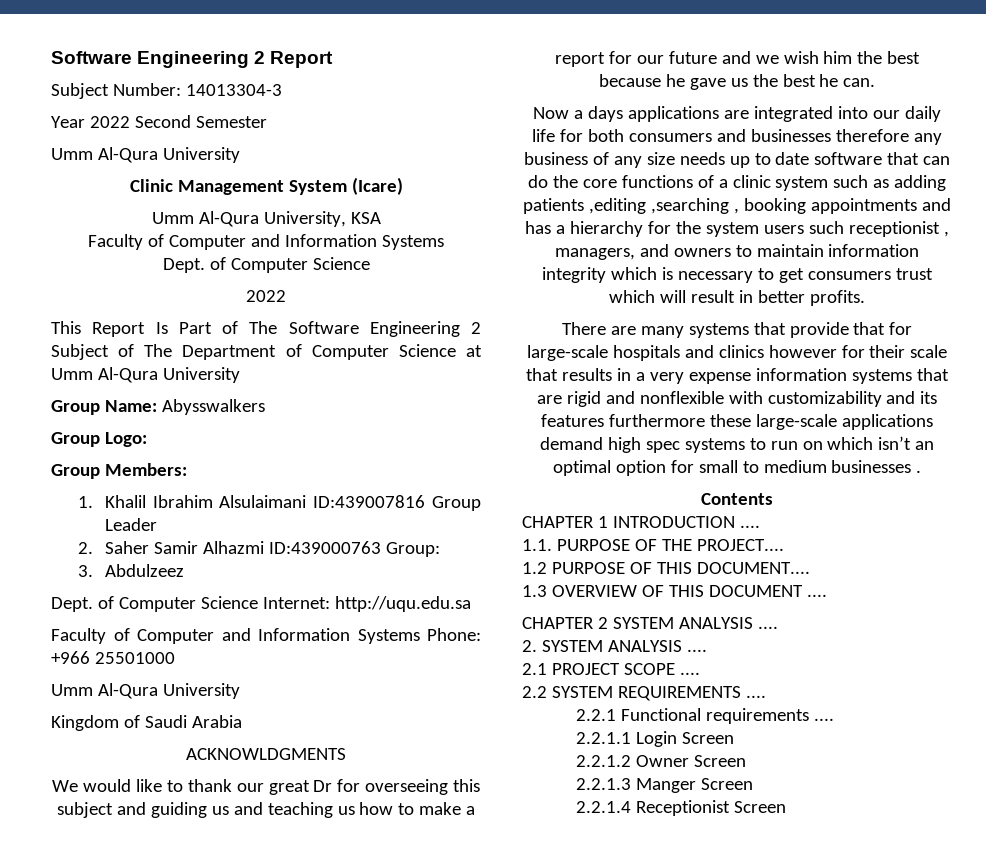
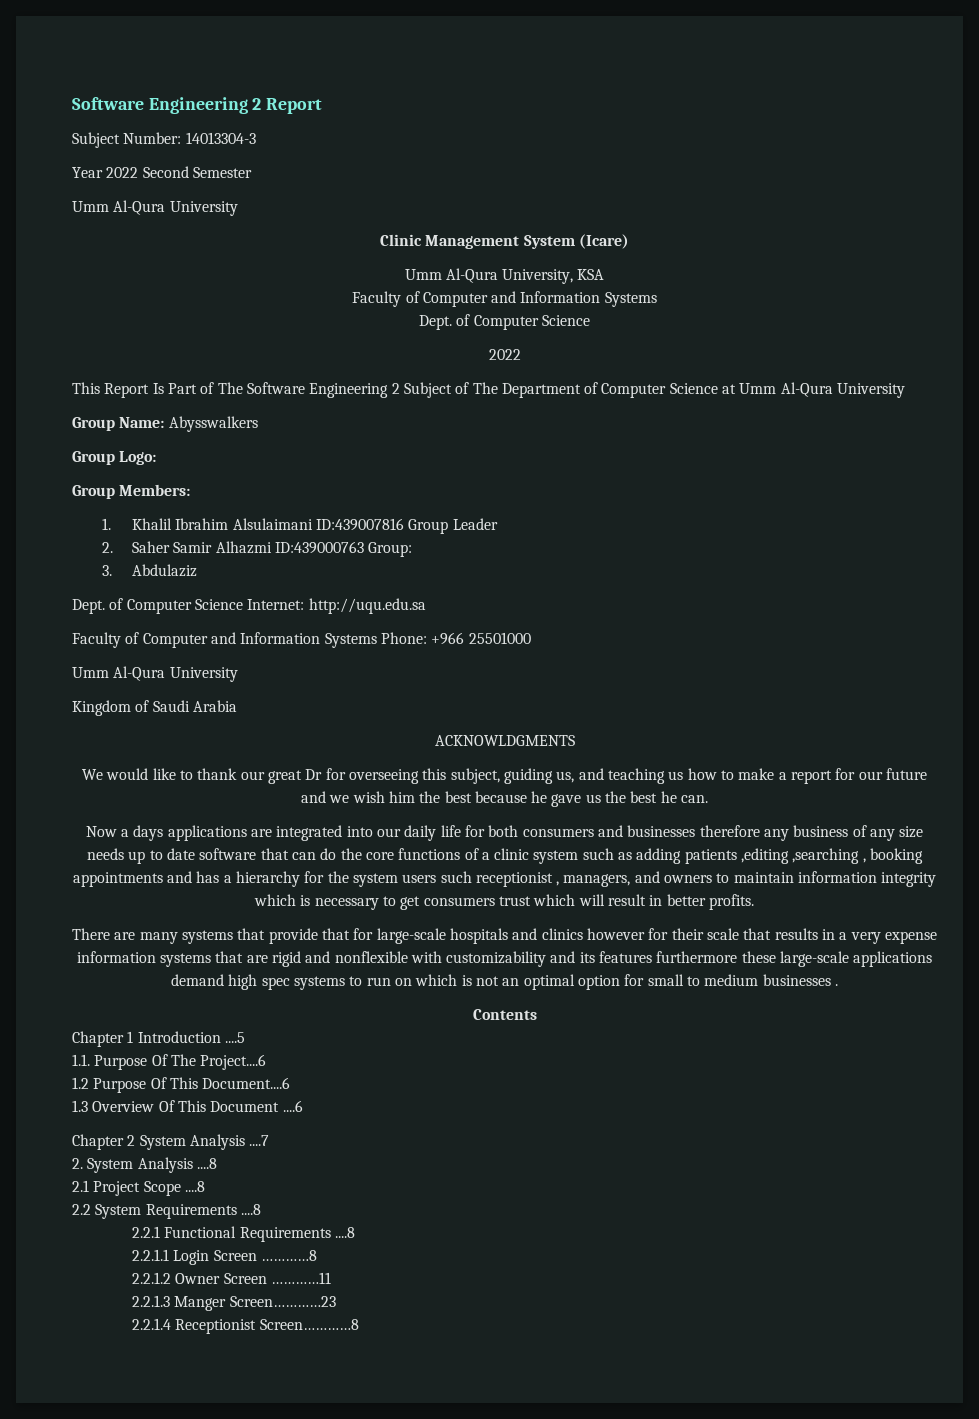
[104,564,184,577] Abdulzeez -> [132,564,198,577] Abdulaziz
[56,802,229,818] subject and guiding us -> [450,768,575,784] subject, guiding us,
[878,436,912,450] isn’t -> [461,975,499,986] is not
[522,516,760,528] [522,539,784,551] [522,562,810,574] [522,585,827,597] [522,617,778,629] [522,640,707,652] [522,663,700,675] [522,686,766,701] CHAPTER 1 INTRODUCTION .... // 1.1. PURPOSE OF THE PROJECT.... // 1.2 PURPOSE OF THIS DOCUMENT.... // 1.3 OVERVIEW OF THIS DOCUMENT .... // CHAPTER 2 SYSTEM ANALYSIS .... // 2. SYSTEM ANALYSIS .... // 2.1 PROJECT SCOPE .... // 2.2 SYSTEM REQUIREMENTS .... -> [72,1031,245,1047] [72,1054,267,1070] [72,1077,291,1093] [72,1100,303,1112] [72,1134,270,1150] [72,1157,217,1173] [72,1180,205,1196] [72,1204,261,1219] Chapter 1 Introduction ....5 // 1.1. Purpose Of The Project....6 // 1.2 Purpose Of This Document....6 // 1.3 Overview Of This Document ....6 // Chapter 2 System Analysis ....7 // 2. System Analysis ....8 // 2.1 Project Scope ....8 // 2.2 System Requirements ....8
[705,708,834,724] requirements .... -> [239,1227,355,1242] Requirements ....8
(734, 738) none -> [260,1250,317,1261] …………8
(746, 761) none -> [270,1272,331,1284] …………11
[700,778,753,790] Screen -> [229,1296,336,1307] Screen…………23
[733,801,786,813] Screen -> [259,1319,359,1330] Screen…………8

